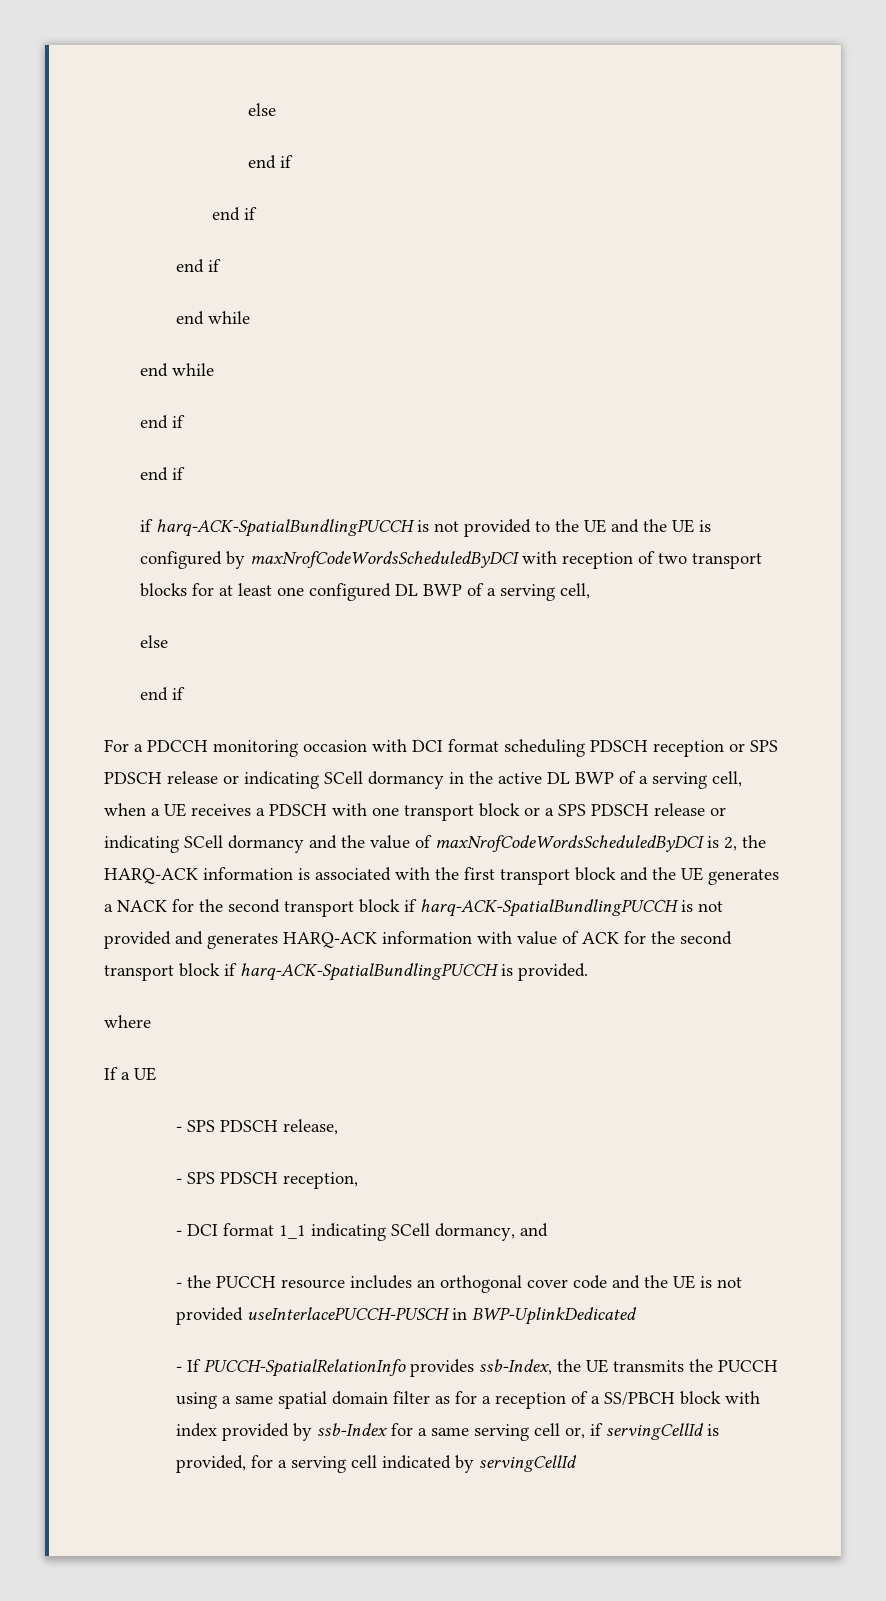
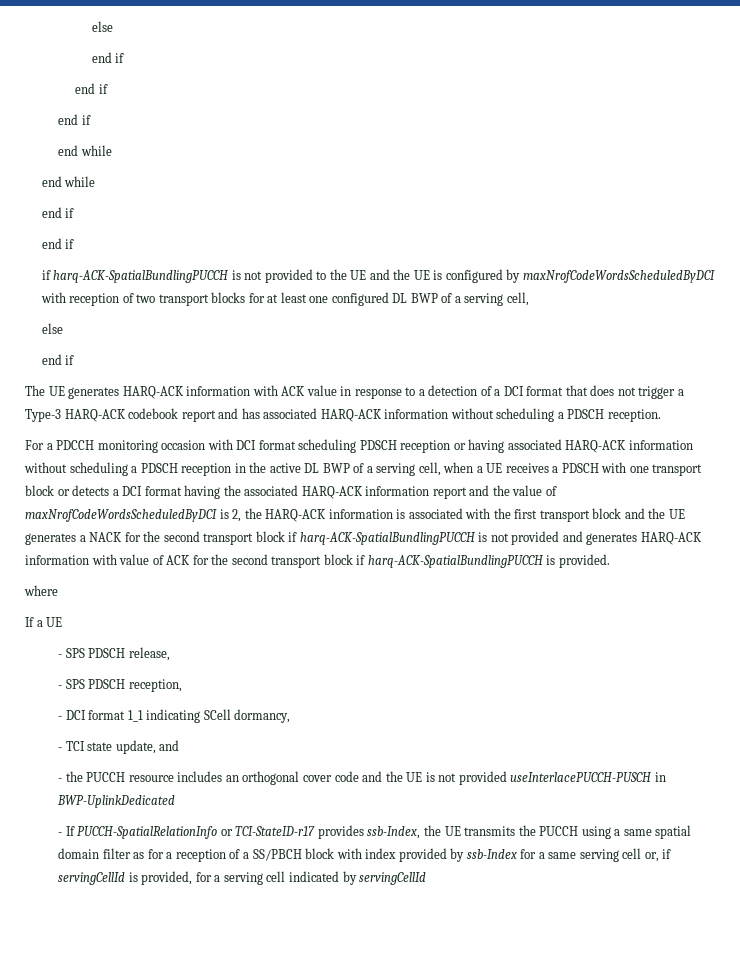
(185, 693) none -> [25,385,684,399] [25,408,661,422] // The UE generates HARQ-ACK information with ACK value in response to a detection of a DCI format that does not trigger a Type-3 HARQ-ACK codebook report and has associated HARQ-ACK information without scheduling a PDSCH reception.
[750,740,778,752] [104,771,444,789] SPS PDSCH release or indicating SCell dormancy -> [468,439,693,453] [24,462,232,476] having associated HARQ-ACK information without scheduling a PDSCH reception
[545,803,726,816] [104,835,304,853] a SPS PDSCH release or indicating SCell dormancy -> [72,485,467,499] detects a DCI format having the associated HARQ-ACK information report
(515, 1232) none -> [58,740,156,754] // - TCI state update,
(406, 1368) none -> [220,826,316,836] or TCI-StateID-r17

